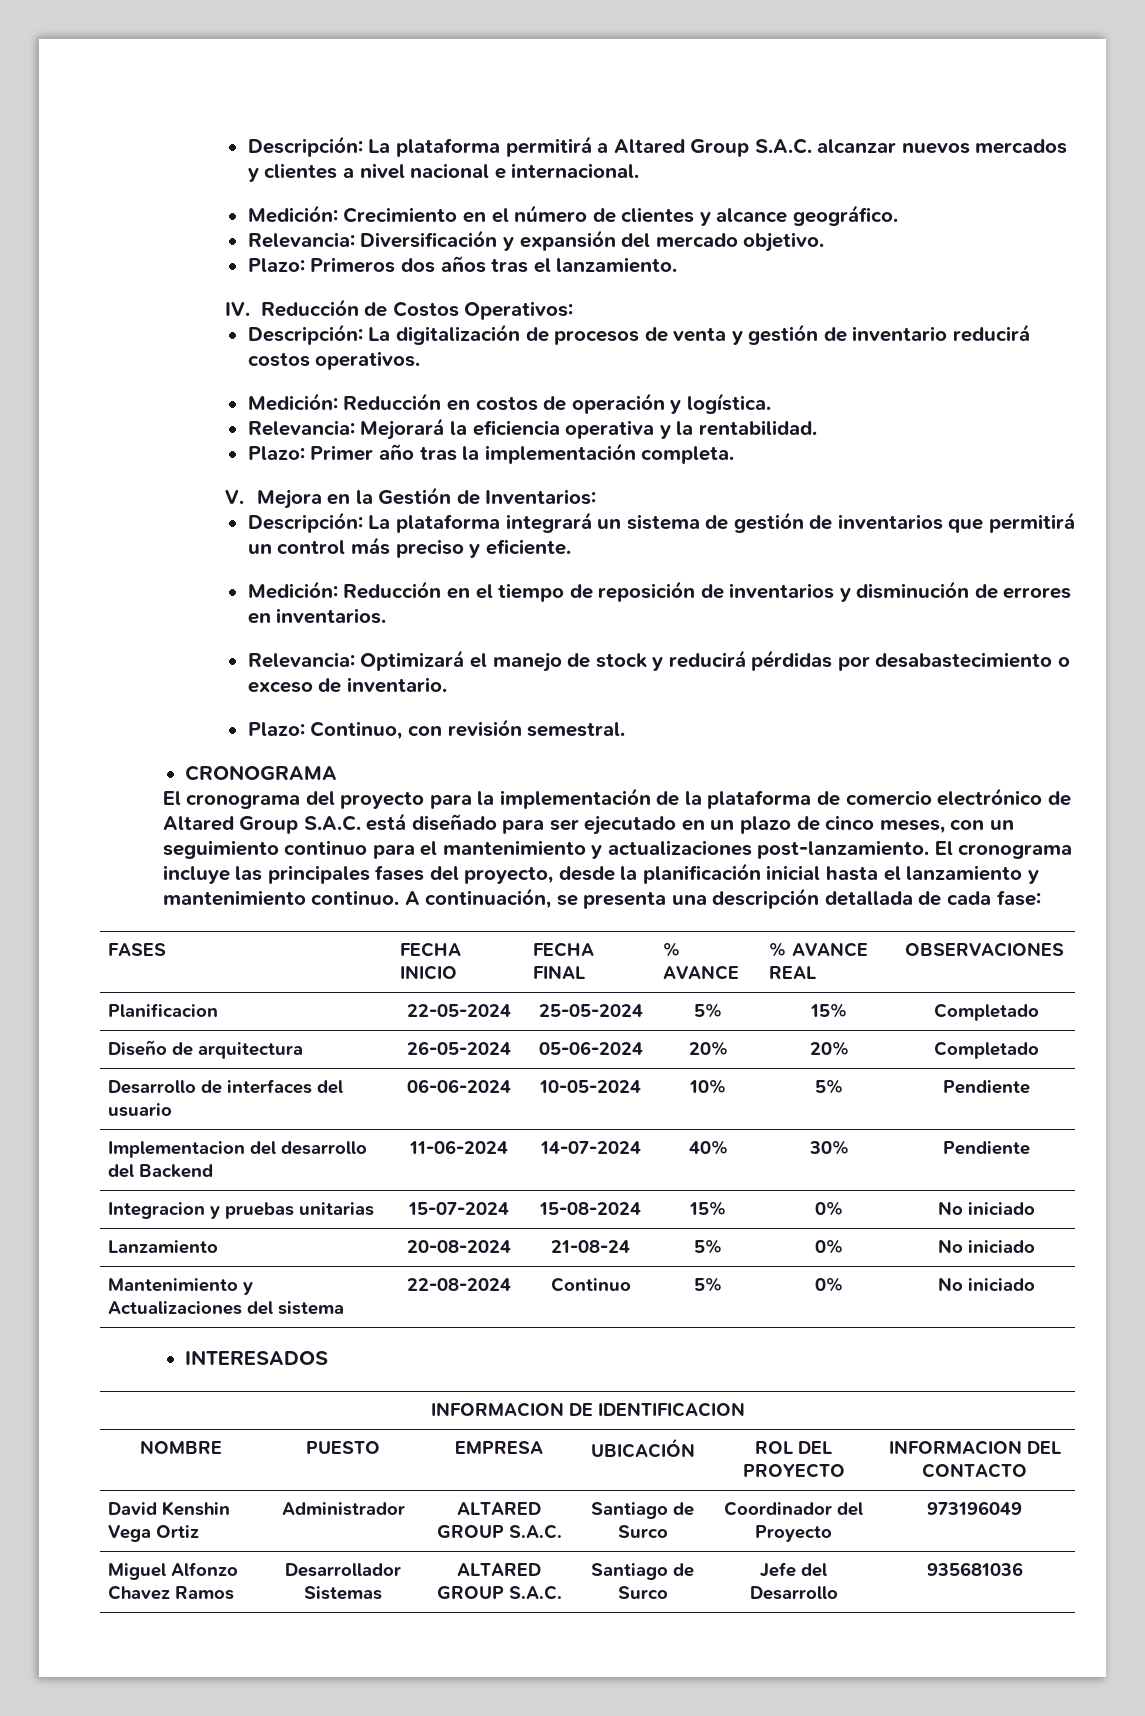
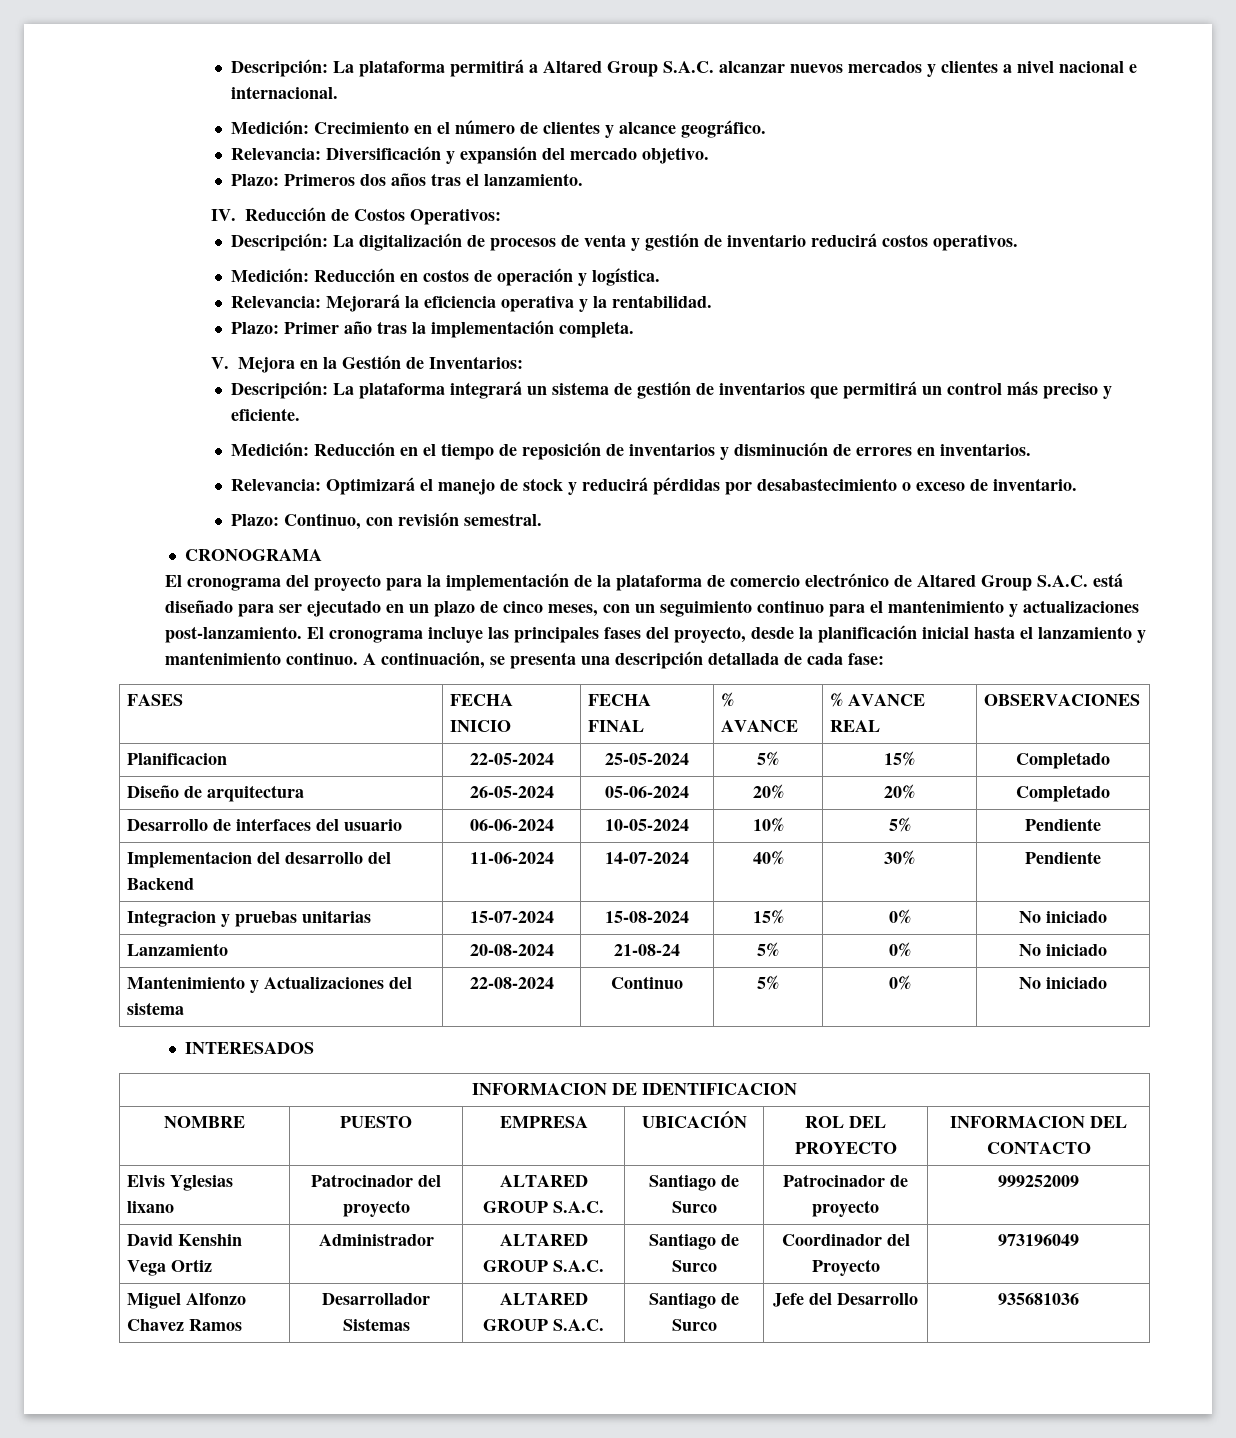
(1027, 1470) none -> [126,1175,233,1191] [126,1201,174,1213] [311,1174,441,1187] [342,1200,410,1217] [499,1175,588,1187] [483,1201,604,1213] [649,1174,739,1191] [671,1201,717,1213] [783,1174,908,1187] [812,1200,879,1217] [998,1175,1079,1187] // Elvis Yglesias lixano | Patrocinador del proyecto | ALTARED GROUP S.A.C. | Santiago de Surco | Patrocinador de proyecto | 999252009

